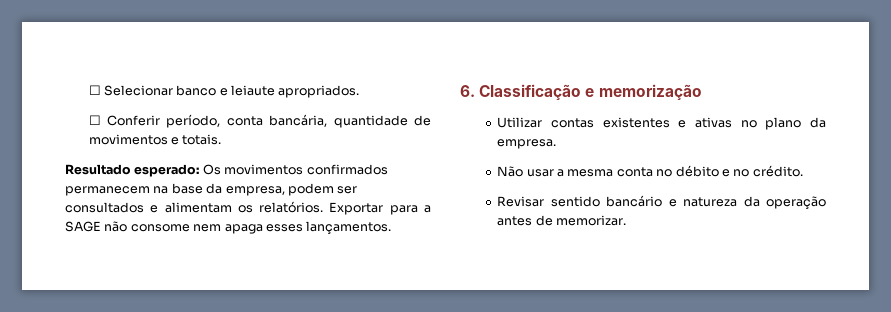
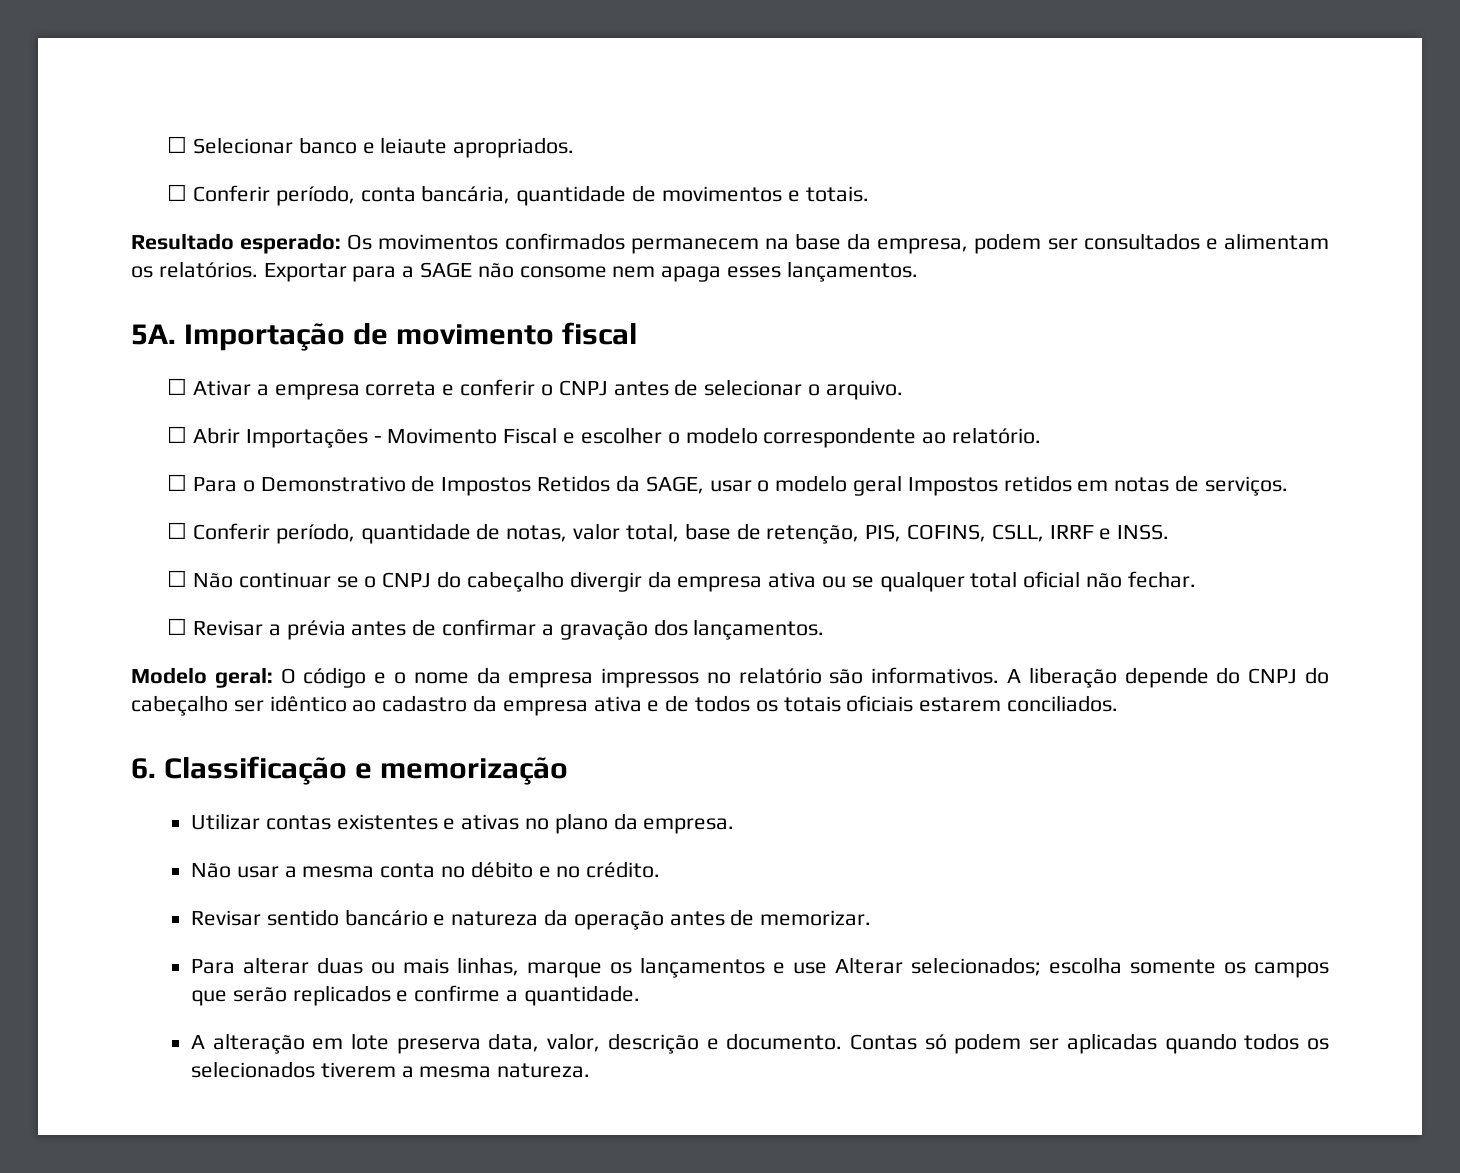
(392, 228) none -> [131,322,638,351] [167,378,903,400] [167,426,1041,448] [167,474,1288,496] [167,522,1170,544] [167,570,1196,592] [167,618,825,640] [131,667,1330,688] [131,695,1119,716] // 5A. Importação de movimento fiscal // ☐ Ativar a empresa correta e conferir o CNPJ antes de selecionar o arquivo. // ☐ Abrir Importações - Movimento Fiscal e escolher o modelo correspondente ao relatório. // ☐ Para o Demonstrativo de Impostos Retidos da SAGE, usar o modelo geral Impostos retidos em notas de serviços. // ☐ Conferir período, quantidade de notas, valor total, base de retenção, PIS, COFINS, CSLL, IRRF e INSS. // ☐ Não continuar se o CNPJ do cabeçalho divergir da empresa ativa ou se qualquer total oficial não fechar. // ☐ Revisar a prévia antes de confirmar a gravação dos lançamentos. // Modelo geral: O código e o nome da empresa impressos no relatório são informativos. A liberação depende do CNPJ do cabeçalho ser idêntico ao cadastro da empresa ativa e de todos os totais oficiais estarem conciliados.
(627, 220) none -> [190,957,1329,978] [190,985,640,1006] [190,1033,1329,1054] [190,1061,591,1078] // Para alterar duas ou mais linhas, marque os lançamentos e use Alterar selecionados; escolha somente os campos que serão replicados e confirme a quantidade. // A alteração em lote preserva data, valor, descrição e documento. Contas só podem ser aplicadas quando todos os selecionados tiverem a mesma natureza.

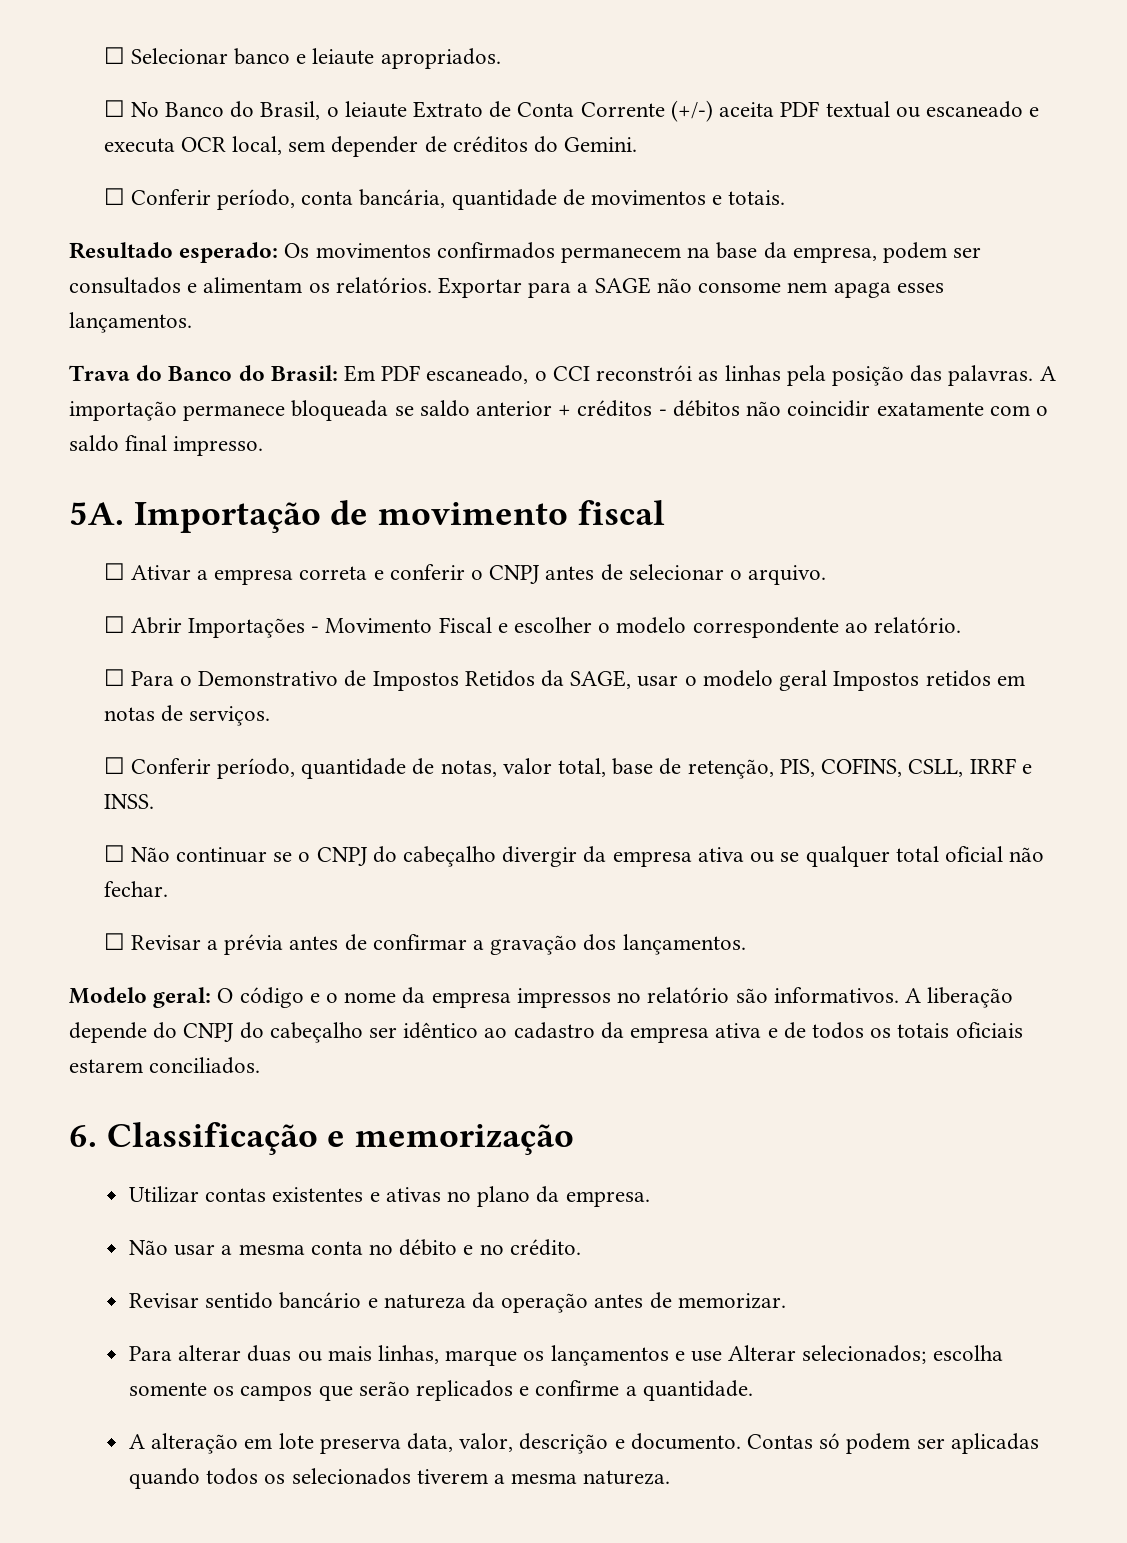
(575, 147) none -> [103,100,1040,122] [103,136,638,157] // ☐ No Banco do Brasil, o leiaute Extrato de Conta Corrente (+/-) aceita PDF textual ou escaneado e executa OCR local, sem depender de créditos do Gemini.
(918, 271) none -> [69,365,1056,386] [69,400,1048,421] [69,435,264,456] // Trava do Banco do Brasil: Em PDF escaneado, o CCI reconstrói as linhas pela posição das palavras. A importação permanece bloqueada se saldo anterior + créditos - débitos não coincidir exatamente com o saldo final impresso.

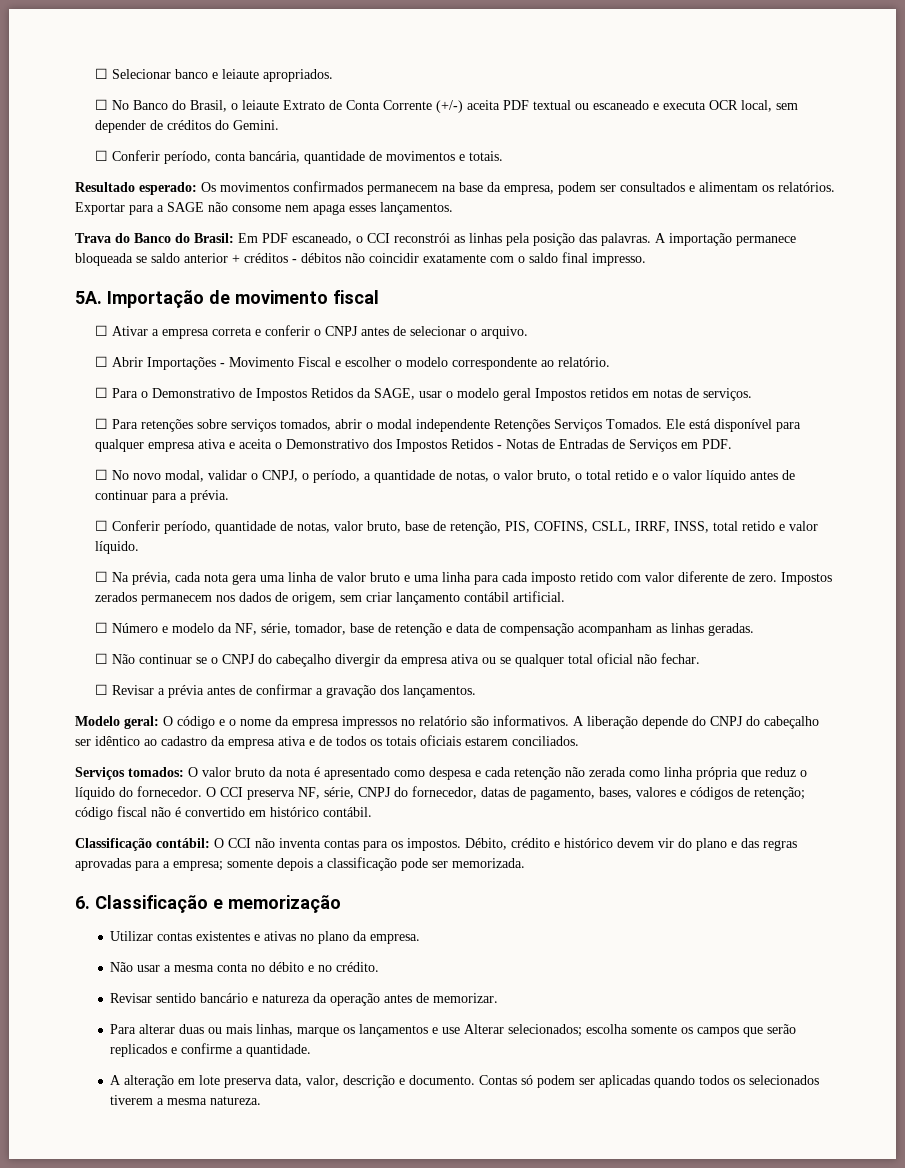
(271, 716) none -> [95,418,802,432] [95,439,733,452] [95,469,796,483] [95,490,230,503] // ☐ Para retenções sobre serviços tomados, abrir o modal independente Retenções Serviços Tomados. Ele está disponível para qualquer empresa ativa e aceita o Demonstrativo dos Impostos Retidos - Notas de Entradas de Serviços em PDF. // ☐ No novo modal, validar o CNPJ, o período, a quantidade de notas, o valor bruto, o total retido e o valor líquido antes de continuar para a prévia.
[558,758,607,777] total, -> [367,521,402,533] bruto,
[969,758,1032,774] [103,794,154,809] IRRF e INSS. -> [635,521,819,533] [95,541,140,554] [95,571,833,585] [95,591,566,605] [95,622,755,636] IRRF, INSS, total retido e valor líquido. // ☐ Na prévia, cada nota gera uma linha de valor bruto e uma linha para cada imposto retido com valor diferente de zero. Impostos zerados permanecem nos dados de origem, sem criar lançamento contábil artificial. // ☐ Número e modelo da NF, série, tomador, base de retenção e data de compensação acompanham as linhas geradas.
(261, 1065) none -> [75,767,807,780] [75,786,805,800] [75,806,372,820] [75,838,797,851] [75,857,525,871] // Serviços tomados: O valor bruto da nota é apresentado como despesa e cada retenção não zerada como linha própria que reduz o líquido do fornecedor. O CCI preserva NF, série, CNPJ do fornecedor, datas de pagamento, bases, valores e códigos de retenção; código fiscal não é convertido em histórico contábil. // Classificação contábil: O CCI não inventa contas para os impostos. Débito, crédito e histórico devem vir do plano e das regras aprovadas para a empresa; somente depois a classificação pode ser memorizada.

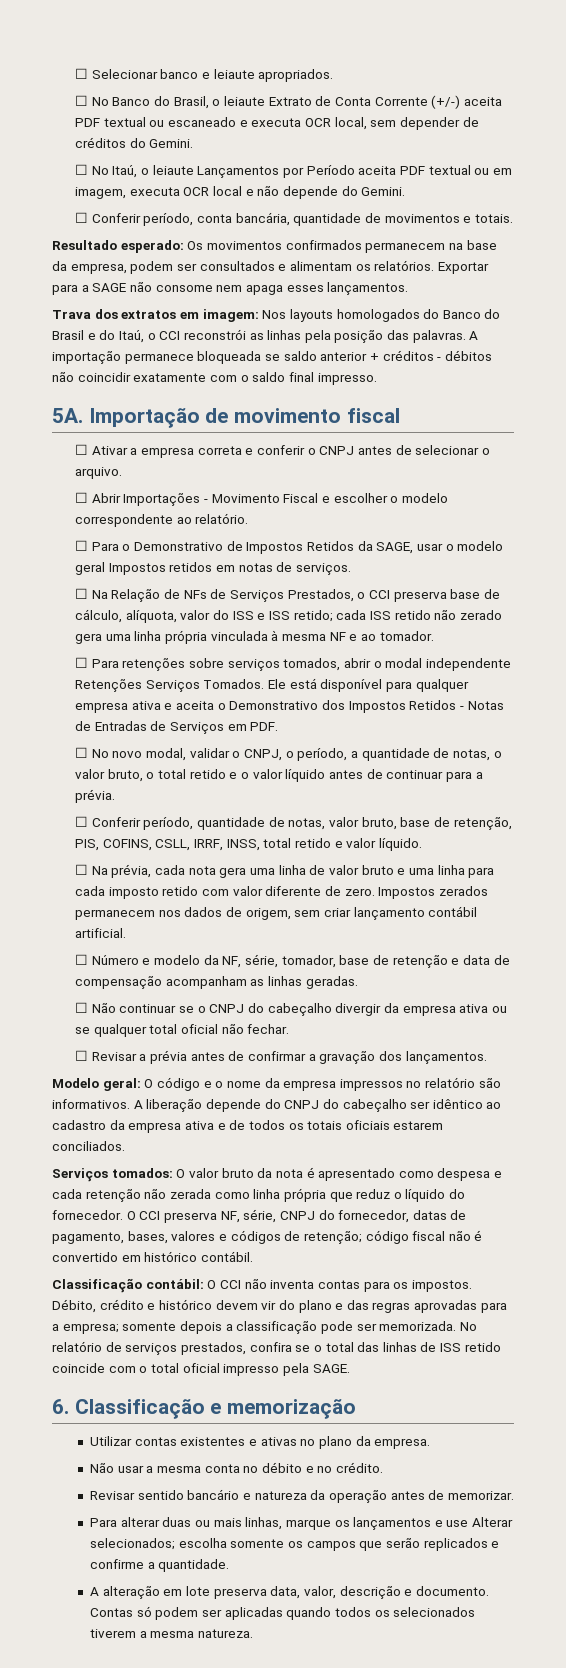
(280, 125) none -> [75,164,512,178] [75,186,406,199] // ☐ No Itaú, o leiaute Lançamentos por Período aceita PDF textual ou em imagem, executa OCR local e não depende do Gemini.
[115,233,352,245] do Banco do Brasil: Em PDF escaneado, -> [94,309,501,322] [52,330,144,343] dos extratos em imagem: Nos layouts homologados do Banco do Brasil e do Itaú,
(753, 394) none -> [75,588,500,602] [75,609,502,623] [75,630,434,644] // ☐ Na Relação de NFs de Serviços Prestados, o CCI preserva base de cálculo, alíquota, valor do ISS e ISS retido; cada ISS retido não zerado gera uma linha própria vinculada à mesma NF e ao tomador.
(525, 863) none -> [459,1322,477,1331] [52,1341,501,1355] [52,1363,350,1376] No relatório de serviços prestados, confira se o total das linhas de ISS retido coincide com o total oficial impresso pela SAGE.

